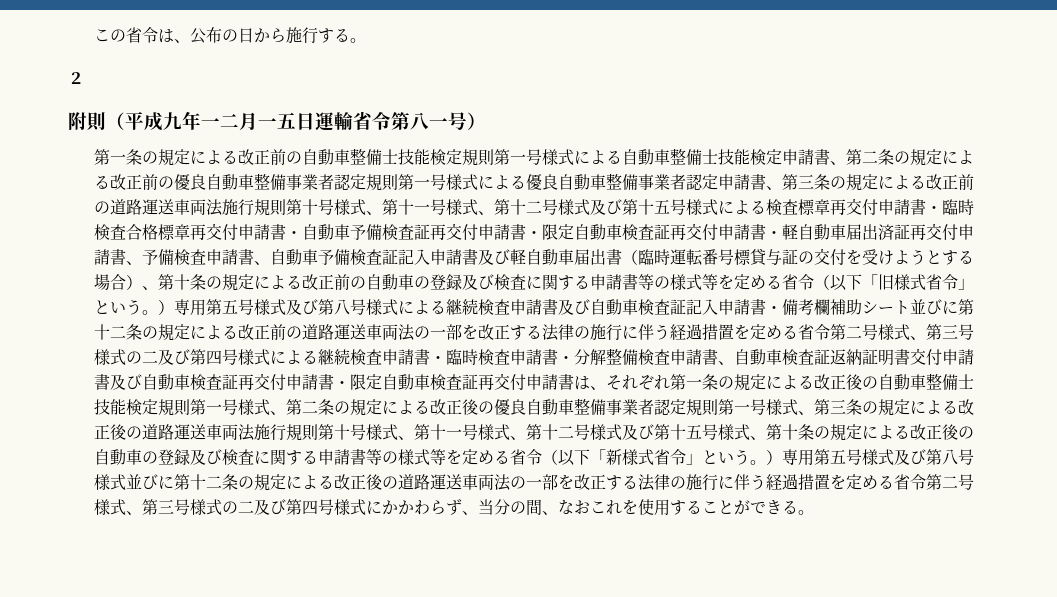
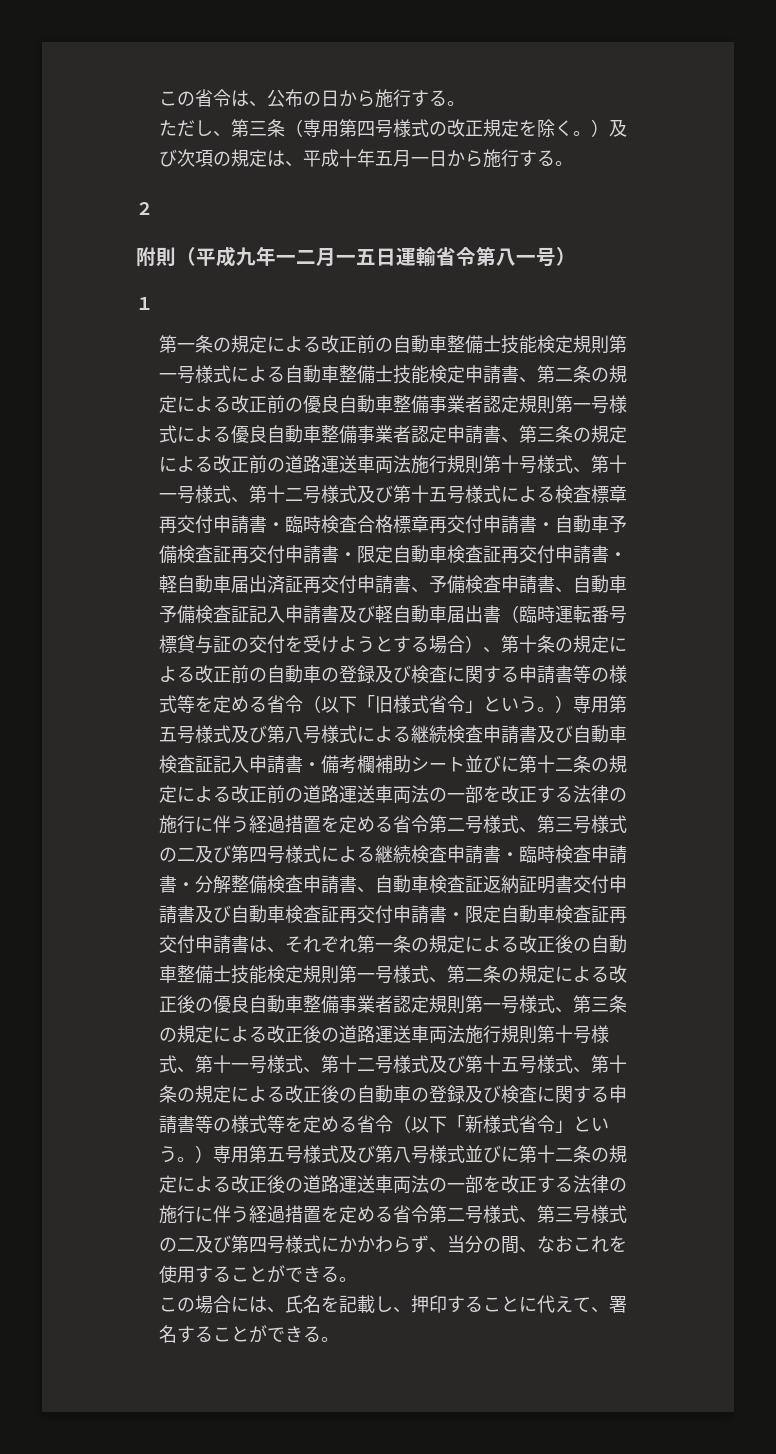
(366, 40) none -> [158,119,627,138] [158,149,573,168] // ただし、第三条（専用第四号様式の改正規定を除く。）及び次項の規定は、平成十年五月一日から施行する。
(486, 121) none -> [136,297,153,310] // １
(814, 512) none -> [158,1295,627,1314] [158,1325,339,1343] // この場合には、氏名を記載し、押印することに代えて、署名することができる。

